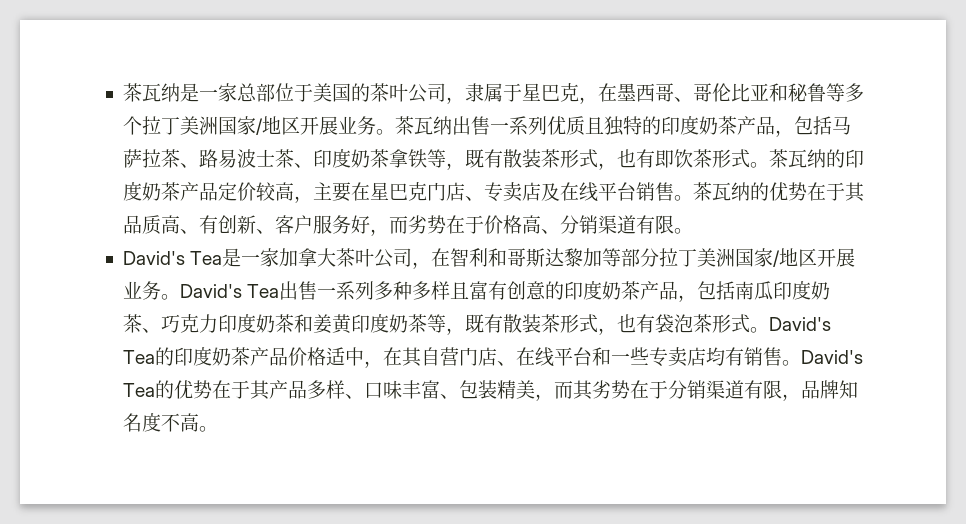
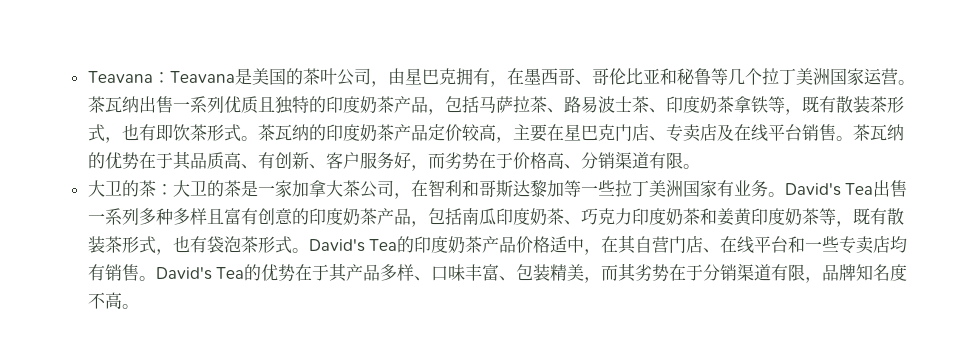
[123,83,314,102] 茶瓦纳是一家总部位于 -> [87,68,252,85] Teavana：Teavana是
[465,83,580,102] 隶属于星巴克 -> [387,68,490,85] 由星巴克拥有
[845,83,865,102] 多 -> [727,68,745,85] 几
[256,116,377,135] /地区开展业务 -> [863,68,898,85] 运营
[123,251,223,265] David's Tea -> [87,180,241,197] 大卫的茶：大卫的茶
[355,248,375,267] 叶 -> (360, 188) none
[621,248,856,267] 部分拉丁美洲国家/地区开展 -> [580,180,734,198] 一些拉丁美洲国家有

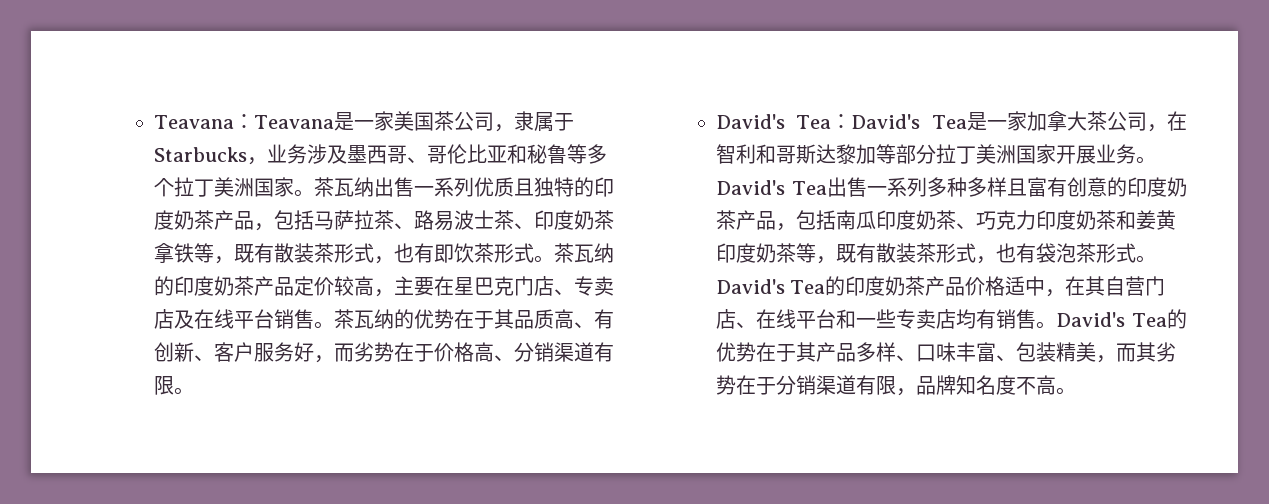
[251,68,524,87] 美国的茶叶公司，由星巴克拥有，在 -> [353,111,574,132] [153,144,347,165] 一家美国茶公司，隶属于Starbucks，业务涉及
[727,68,745,85] 几 -> [586,144,607,164] 多
[863,68,898,85] 运营 -> (294, 187) none
[87,180,241,197] 大卫的茶：大卫的茶 -> [715,114,968,129] David's Tea：David's Tea
[580,180,734,198] 一些拉丁美洲国家有 -> [895,144,1096,164] 部分拉丁美洲国家开展

